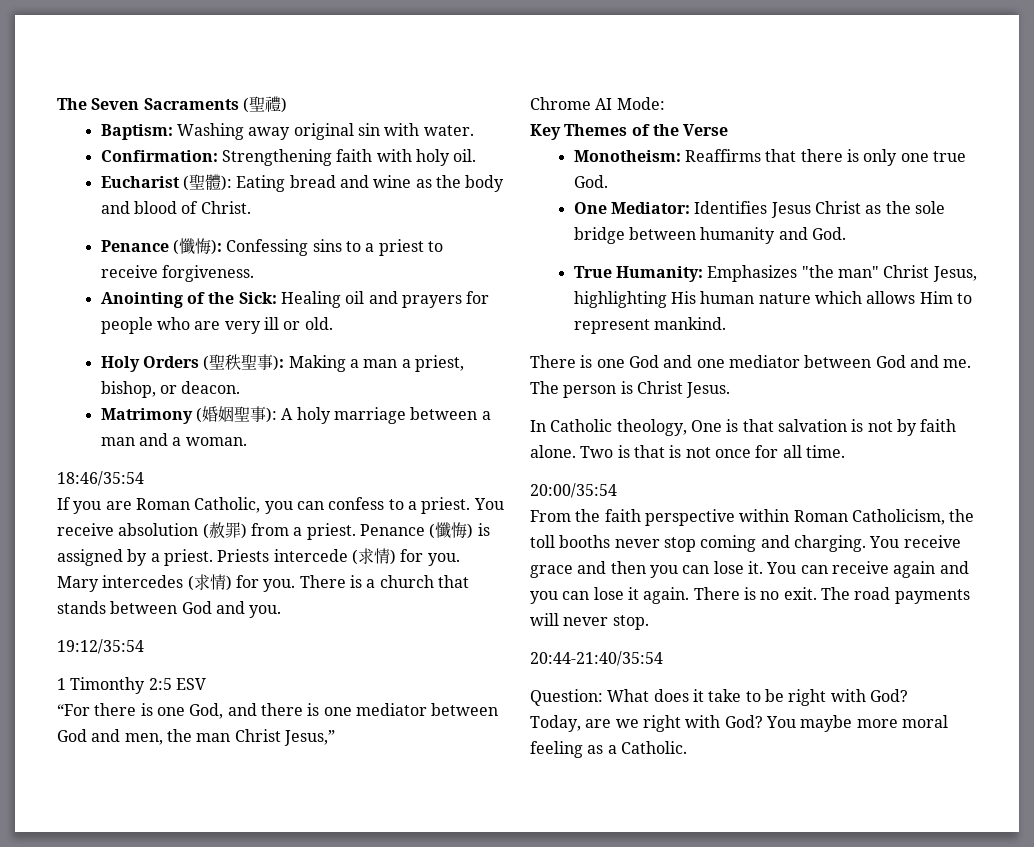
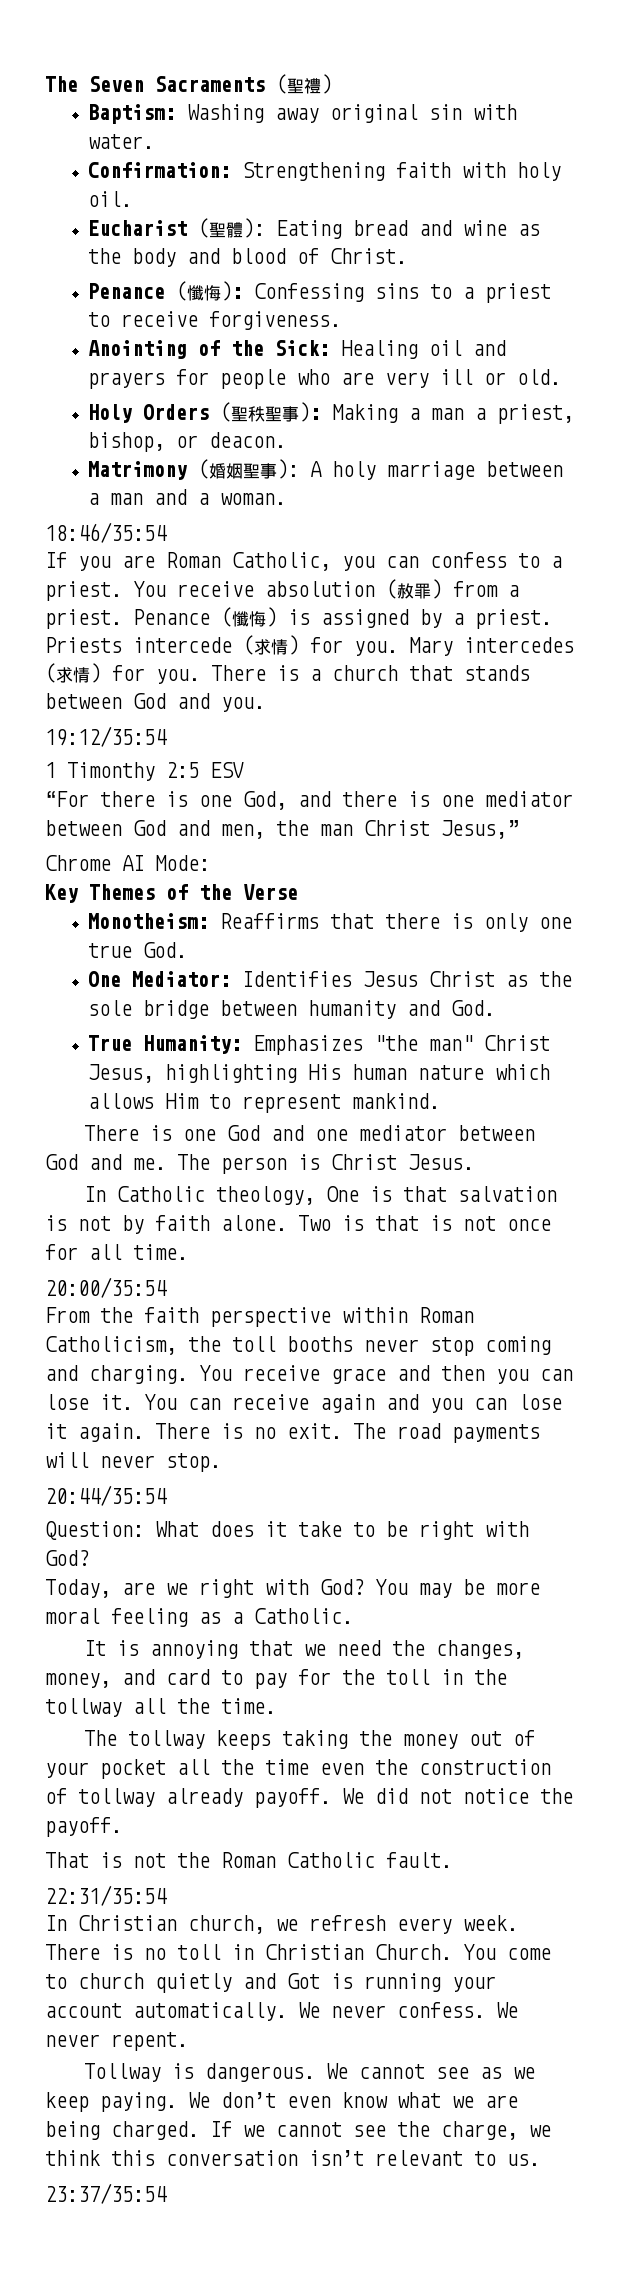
[530,651,663,666] 20:44-21:40/35:54 -> [45,1485,167,1506] 20:44/35:54
[800,715,853,732] maybe -> [419,1579,485,1598] may be
(687, 747) none -> [83,1640,524,1659] [45,1669,507,1689] [45,1698,276,1717] [83,1730,535,1750] [45,1759,551,1779] [45,1788,573,1808] [45,1817,122,1837] [45,1852,452,1868] [45,1885,167,1906] [45,1915,518,1934] [45,1944,551,1960] [45,1973,496,1993] [45,2002,518,2021] [45,2032,188,2051] [83,2063,535,2082] [45,2092,518,2112] [45,2121,551,2140] [45,2150,540,2166] [45,2183,167,2204] // It is annoying that we need the changes, money, and card to pay for the toll in the tollway all the time. // The tollway keeps taking the money out of your pocket all the time even the construction of tollway already payoff. We did not notice the payoff. // That is not the Roman Catholic fault. // 22:31/35:54 // In Christian church, we refresh every week. There is no toll in Christian Church. You come to church quietly and Got is running your account automatically. We never confess. We never repent. // Tollway is dangerous. We cannot see as we keep paying. We don’t even know what we are being charged. If we cannot see the charge, we think this conversation isn’t relevant to us. // 23:37/35:54

